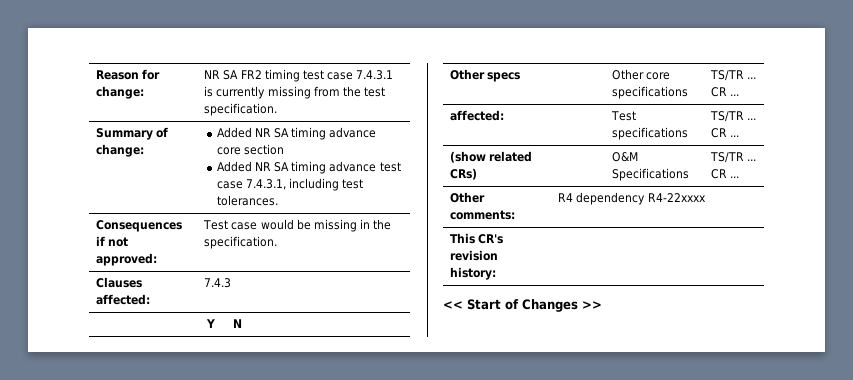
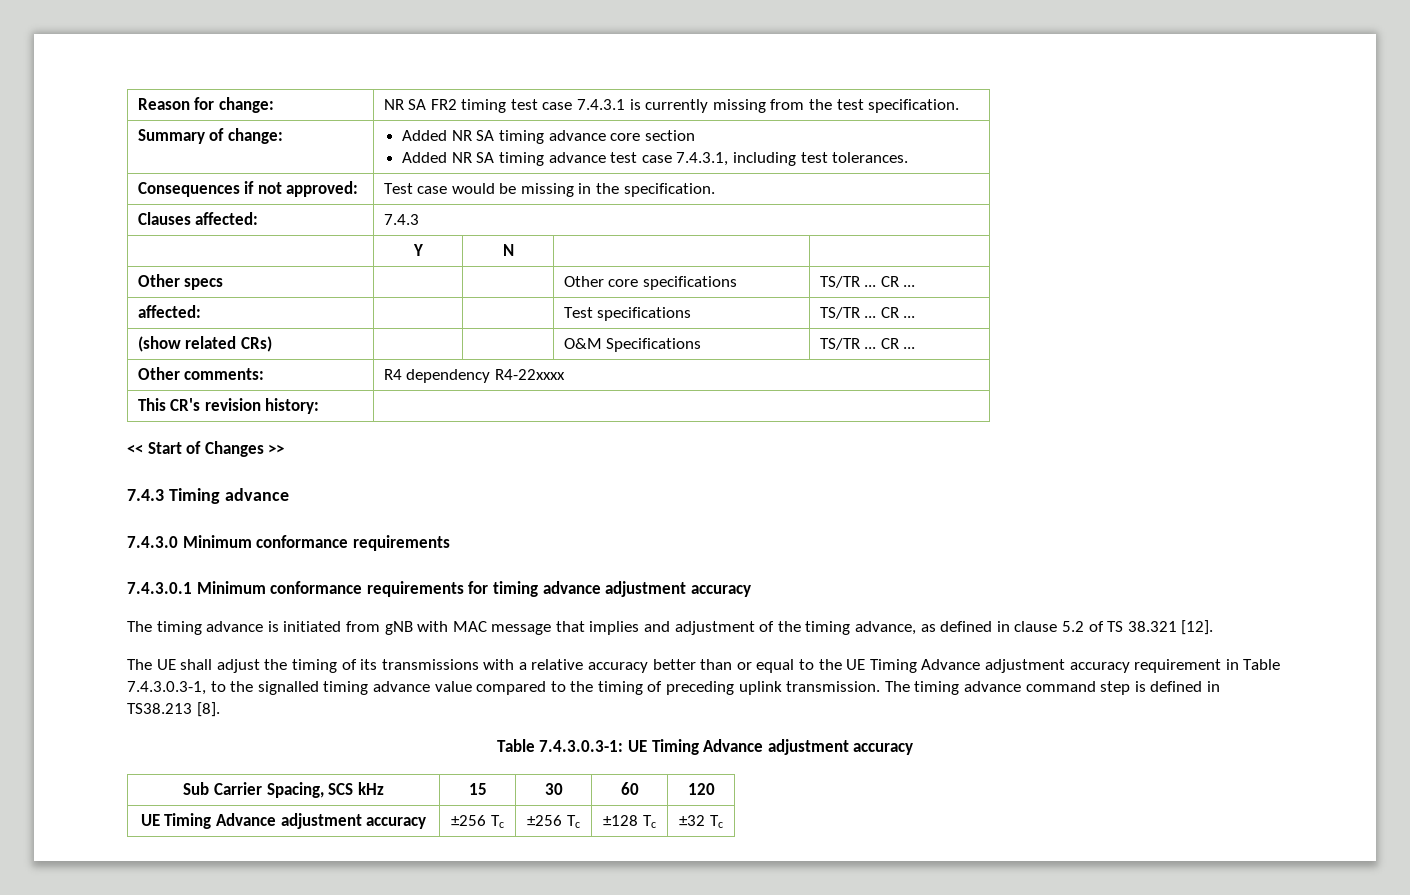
(602, 305) none -> [127,488,289,504] [127,535,450,551] [127,581,751,597] [127,620,1214,635] [127,659,1281,673] [127,681,1220,695] [127,702,220,717] [496,739,914,755] [183,782,384,798] [468,783,487,795] [544,783,563,795] [620,782,639,795] [687,783,715,795] [140,813,427,829] [451,815,504,828] [527,815,580,828] [603,815,656,828] [679,815,723,828] // 7.4.3 Timing advance // 7.4.3.0 Minimum conformance requirements // 7.4.3.0.1 Minimum conformance requirements for timing advance adjustment accuracy // The timing advance is initiated from gNB with MAC message that implies and adjustment of the timing advance, as defined in clause 5.2 of TS 38.321 [12]. // The UE shall adjust the timing of its transmissions with a relative accuracy better than or equal to the UE Timing Advance adjustment accuracy requirement in Table 7.4.3.0.3-1, to the signalled timing advance value compared to the timing of preceding uplink transmission. The timing advance command step is defined in TS38.213 [8]. // Table 7.4.3.0.3-1: UE Timing Advance adjustment accuracy // Sub Carrier Spacing, SCS kHz | 15 | 30 | 60 | 120 // UE Timing Advance adjustment accuracy | ±256 Tc | ±256 Tc | ±128 Tc | ±32 Tc

